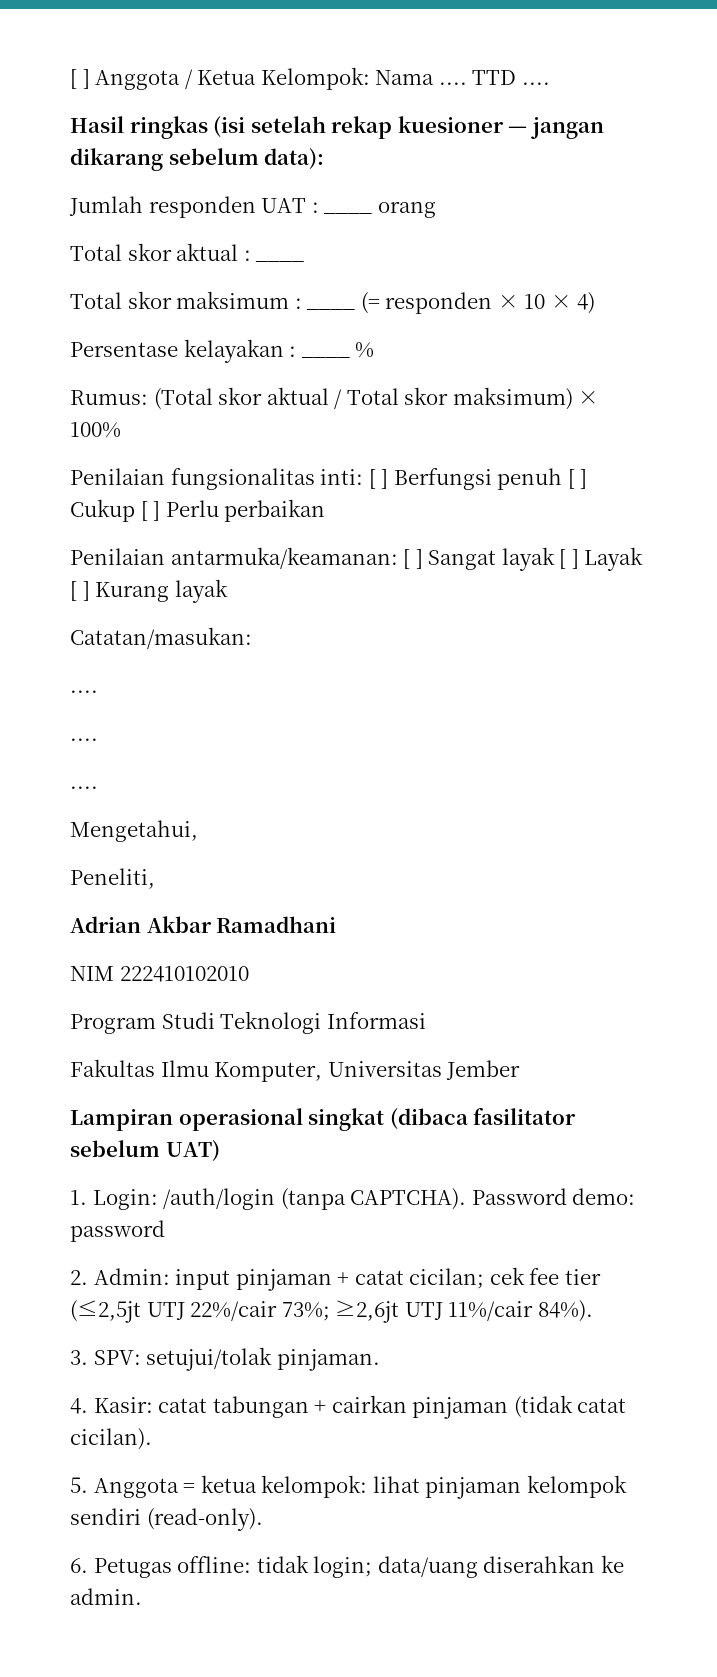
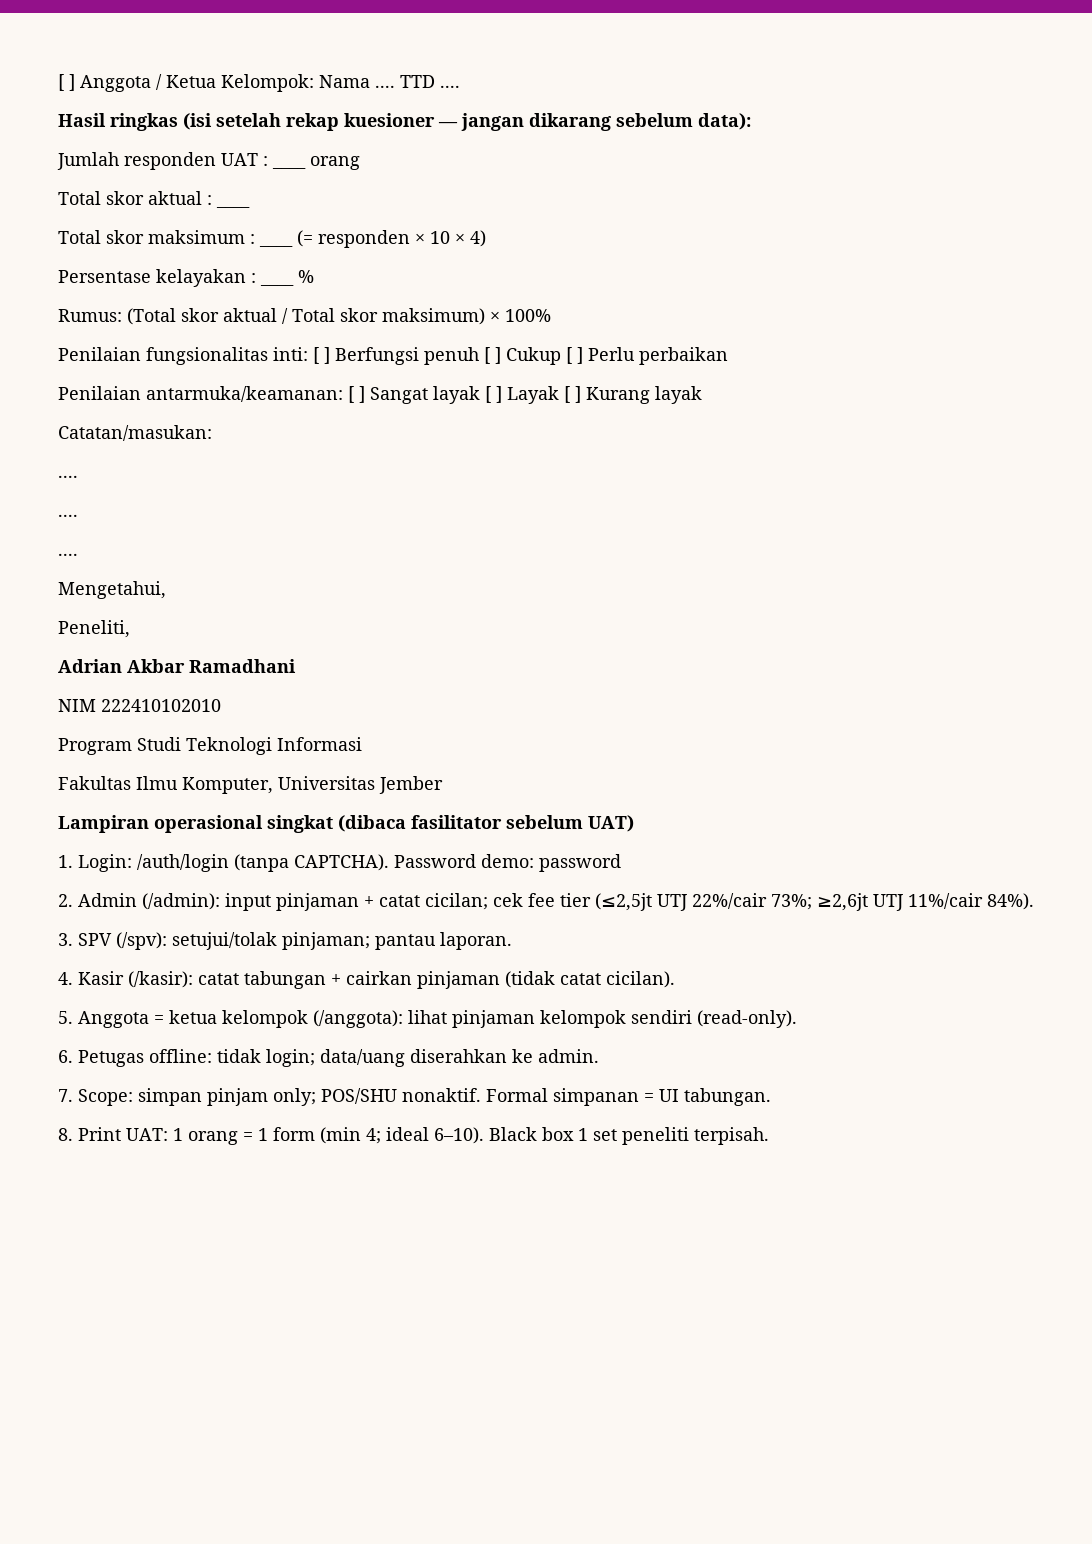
[93,1268,170,1285] Admin: -> [78,893,220,910] Admin (/admin):
[93,1347,380,1371] SPV: setujui/tolak pinjaman. -> [78,932,512,950] SPV (/spv): setujui/tolak pinjaman; pantau laporan.
[93,1397,153,1413] Kasir: -> [78,971,193,988] Kasir (/kasir):
[261,1475,368,1498] kelompok: -> [222,1010,403,1028] kelompok (/anggota):
(142, 1596) none -> [58,1088,771,1106] [58,1127,769,1145] // 7. Scope: simpan pinjam only; POS/SHU nonaktif. Formal simpanan = UI tabungan. // 8. Print UAT: 1 orang = 1 form (min 4; ideal 6–10). Black box 1 set peneliti terpisah.

